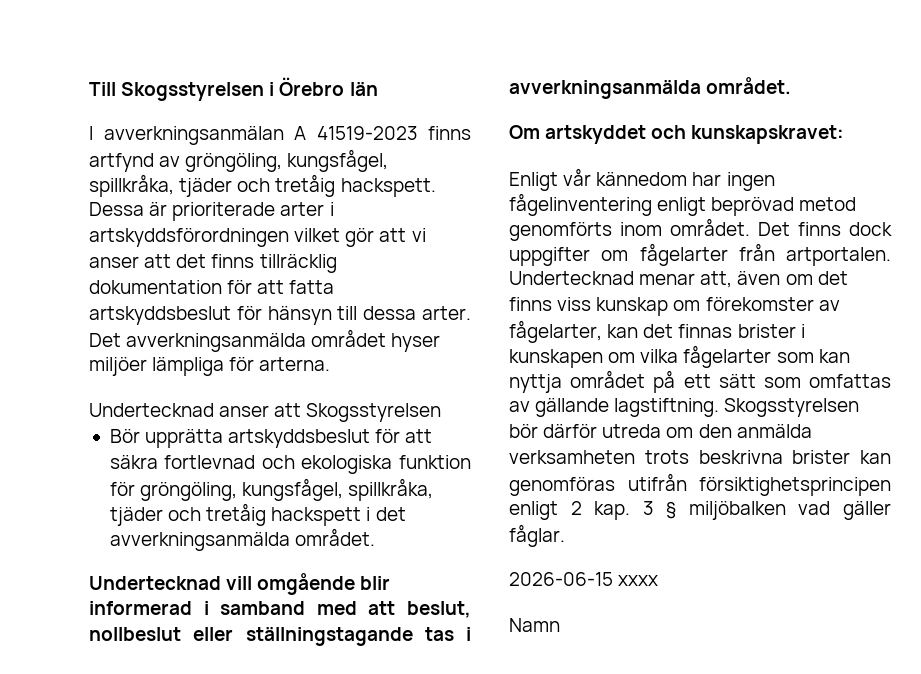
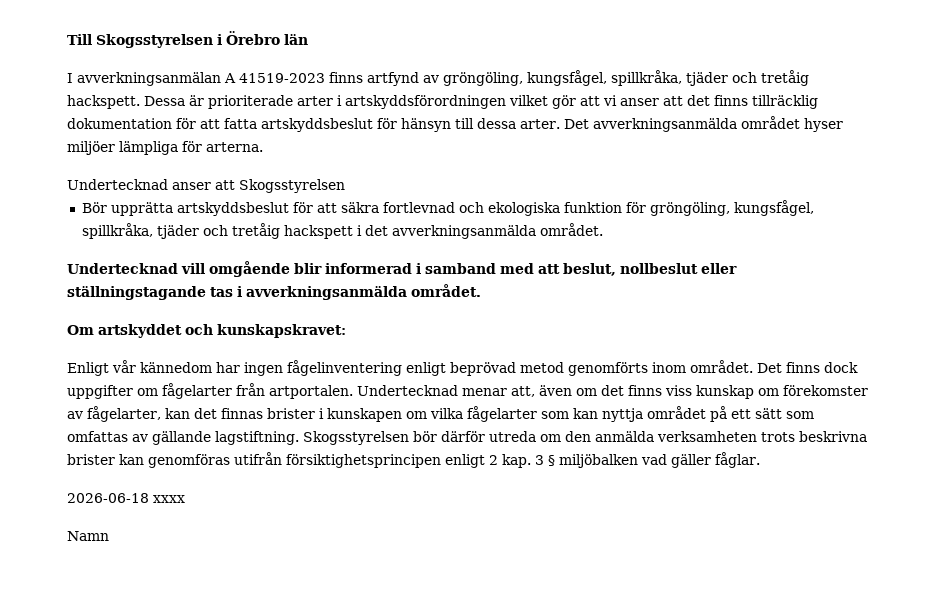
[509,572,613,586] 2026-06-15 -> [67,493,149,503] 2026-06-18

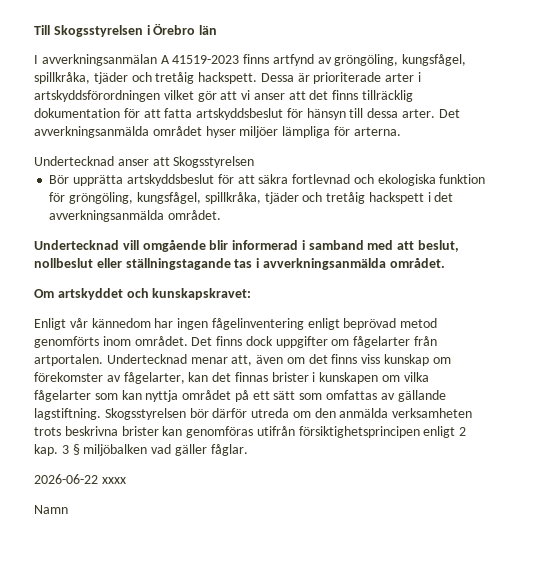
[67,493,149,503] 2026-06-18 -> [34,474,98,484] 2026-06-22

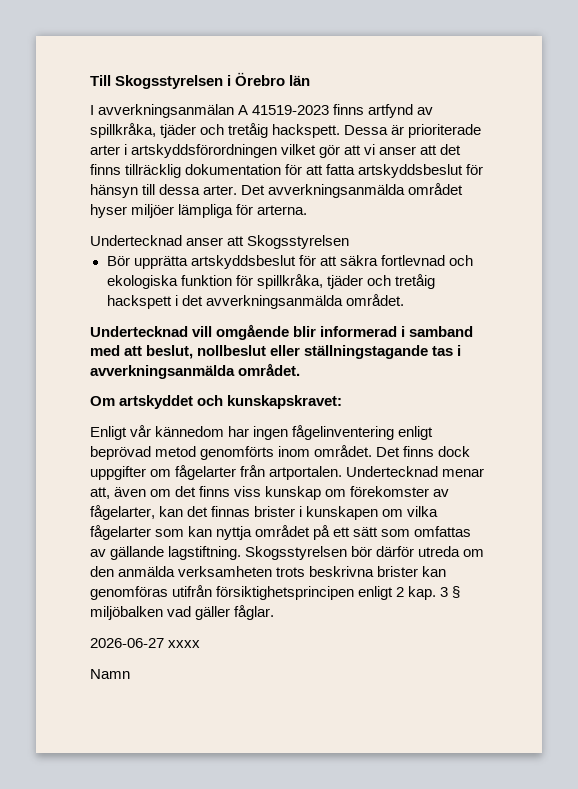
[334,54,467,66] gröngöling, kungsfågel, -> (434, 111) none
[69,192,201,204] gröngöling, kungsfågel, -> (253, 280) none
[34,474,98,484] 2026-06-22 -> [90,638,164,648] 2026-06-27

